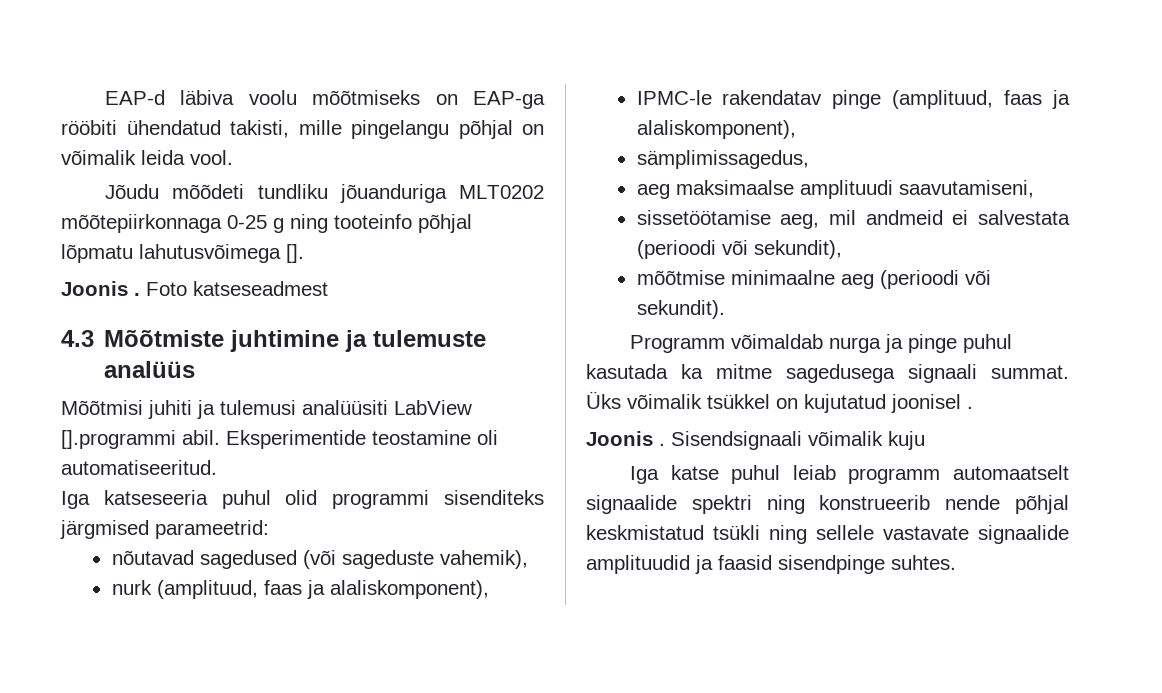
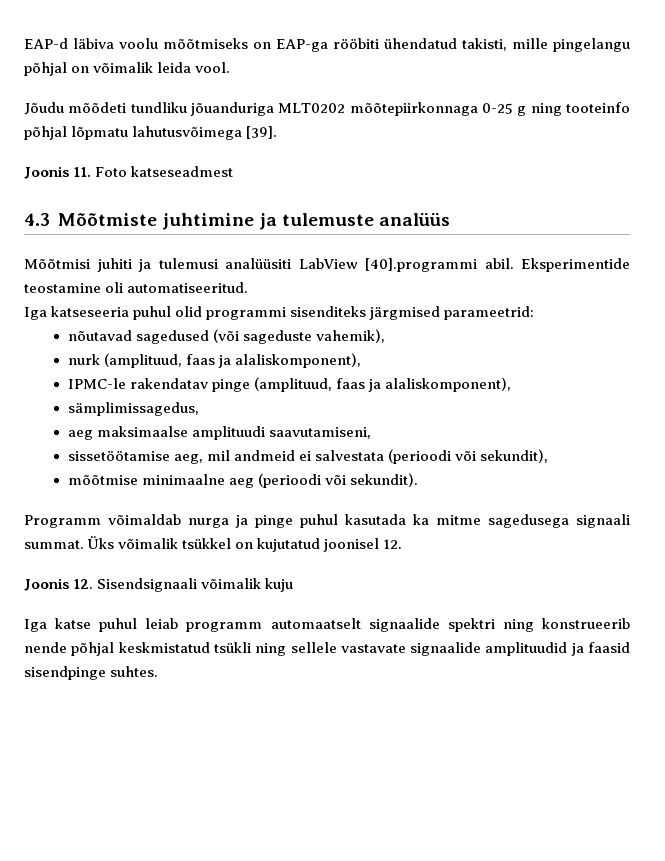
[286,244,304,263] [61,281,140,296] []. // Joonis . -> [246,126,278,139] [24,166,92,179] [39]. // Joonis 11.
[61,430,176,449] [].programmi -> [365,258,477,272] [40].programmi
[967,406,973,409] [586,431,665,446] . // Joonis . -> [383,539,403,549] [24,578,94,591] 12. // Joonis 12.

